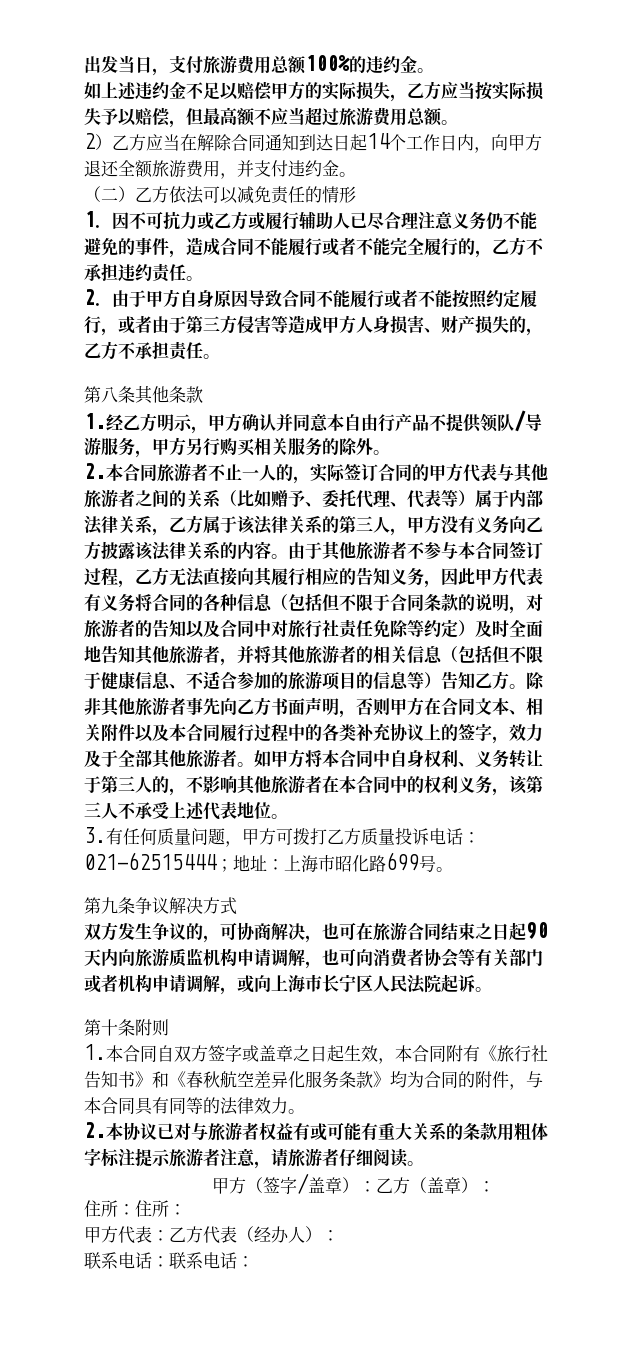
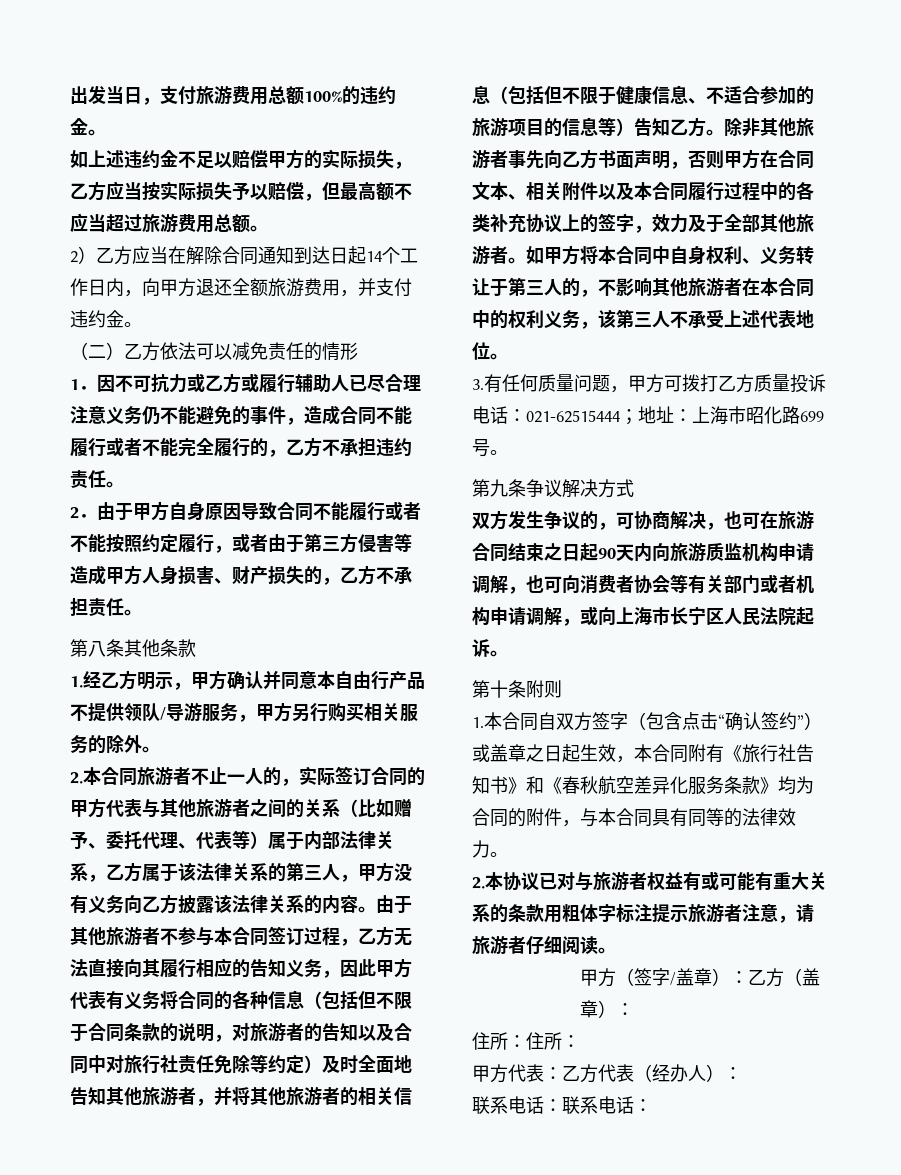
(242, 1053) none -> [628,712,822,731] （包含点击“确认签约”）

